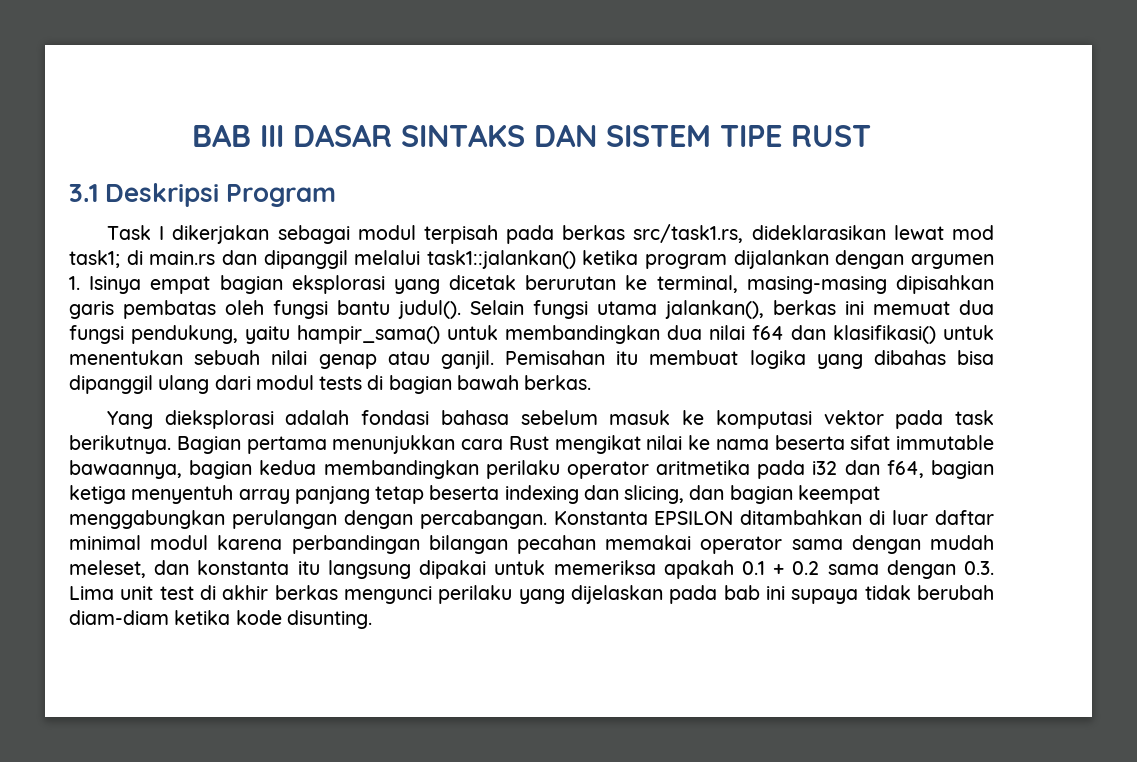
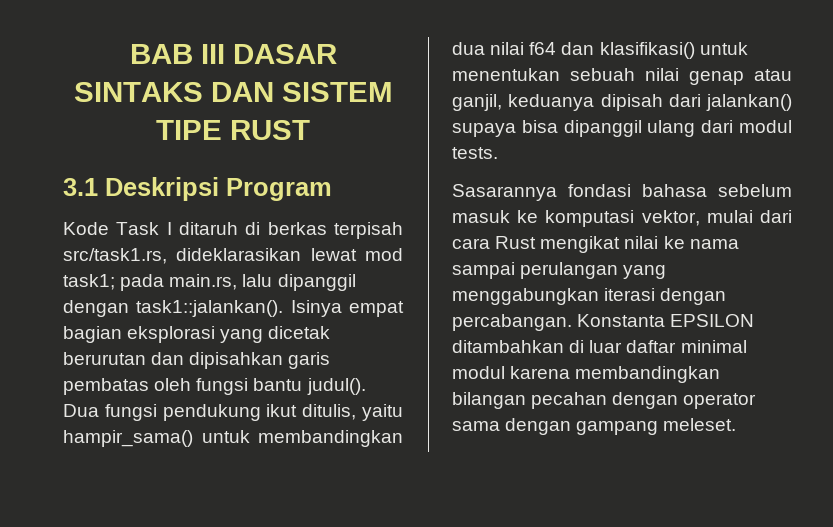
(337, 195) none -> [63,222,109,235] Kode
[172,225,626,244] dikerjakan sebagai modul terpisah pada berkas -> [179,222,404,239] ditaruh di berkas terpisah
[126,250,994,269] [69,276,80,290] di main.rs dan dipanggil melalui task1::jalankan() ketika program dijalankan dengan argumen 1. -> [120,274,356,291] [63,300,284,317] pada main.rs, lalu dipanggil dengan task1::jalankan().
[625,275,887,294] ke terminal, masing-masing -> [151,352,185,365] dan
[470,300,994,319] [69,325,238,344] Selain fungsi utama jalankan(), berkas ini memuat dua fungsi pendukung, -> [63,404,357,421] Dua fungsi pendukung ikut ditulis,
[440,350,946,369] ganjil. Pemisahan itu membuat logika yang dibahas -> [452,94,792,111] [452,123,516,137] ganjil, keduanya dipisah dari jalankan() supaya
[319,375,592,394] [106,410,350,429] tests di bagian bawah berkas. // Yang dieksplorasi adalah -> [452,147,498,159] [452,184,557,201] tests. // Sasarannya
[823,410,995,429] [69,435,456,454] vektor pada task berikutnya. Bagian pertama menunjukkan -> [641,210,792,226] vektor, mulai dari
[774,435,994,450] [69,460,994,479] [69,485,880,504] [69,510,337,529] beserta sifat immutable bawaannya, bagian kedua membandingkan perilaku operator aritmetika pada i32 dan f64, bagian ketiga menyentuh array panjang tetap beserta indexing dan slicing, dan bagian keempat menggabungkan perulangan -> [452,262,667,279] [452,288,656,305] sampai perulangan yang menggabungkan iterasi
[291,535,420,554] perbandingan -> [575,366,721,383] membandingkan
[605,535,692,550] memakai -> [612,392,679,409] dengan
[930,535,995,550] [69,560,994,579] [69,585,995,604] [69,610,372,629] mudah meleset, dan konstanta itu langsung dipakai untuk memeriksa apakah 0.1 + 0.2 sama dengan 0.3. Lima unit test di akhir berkas mengunci perilaku yang dijelaskan pada bab ini supaya tidak berubah diam-diam ketika kode disunting. -> [576,418,737,435] gampang meleset.

